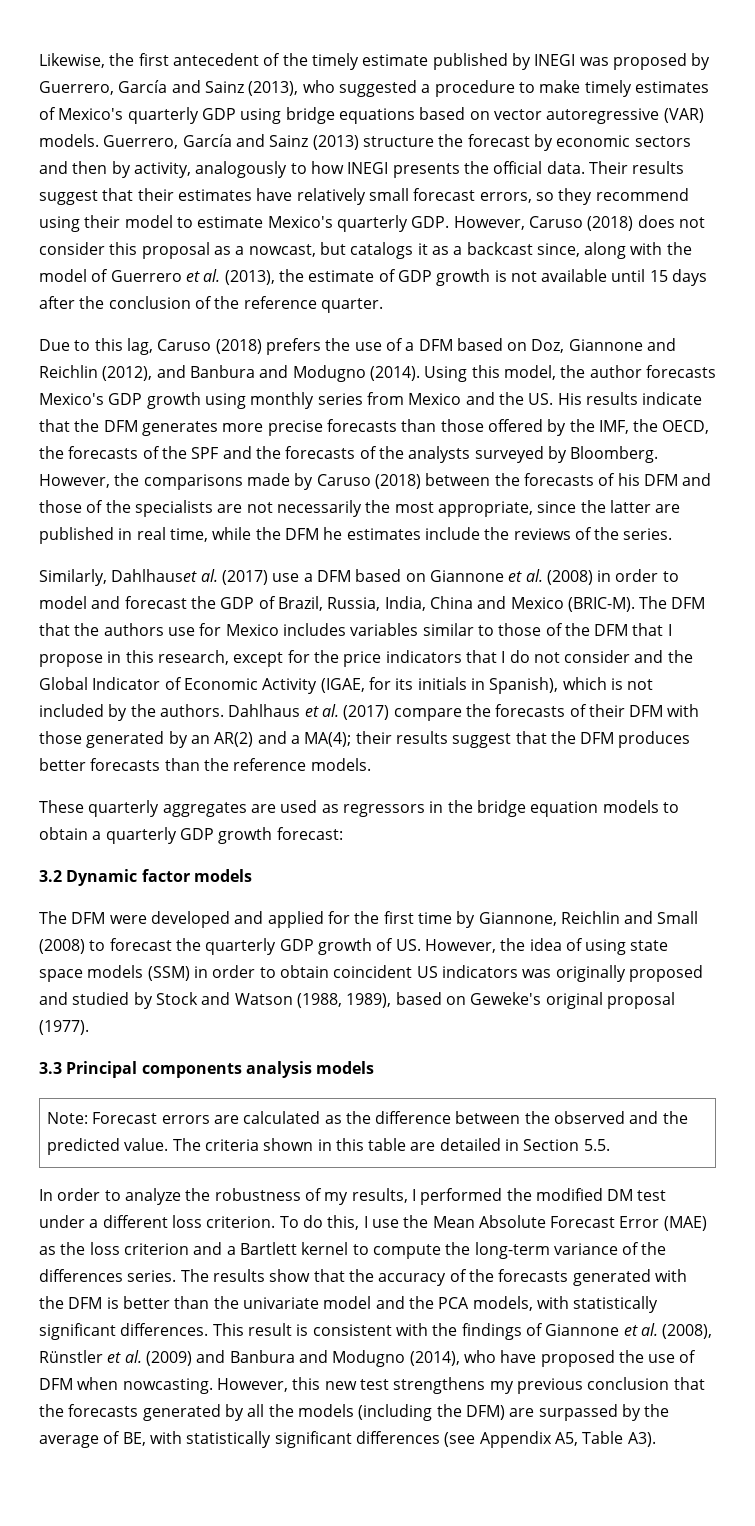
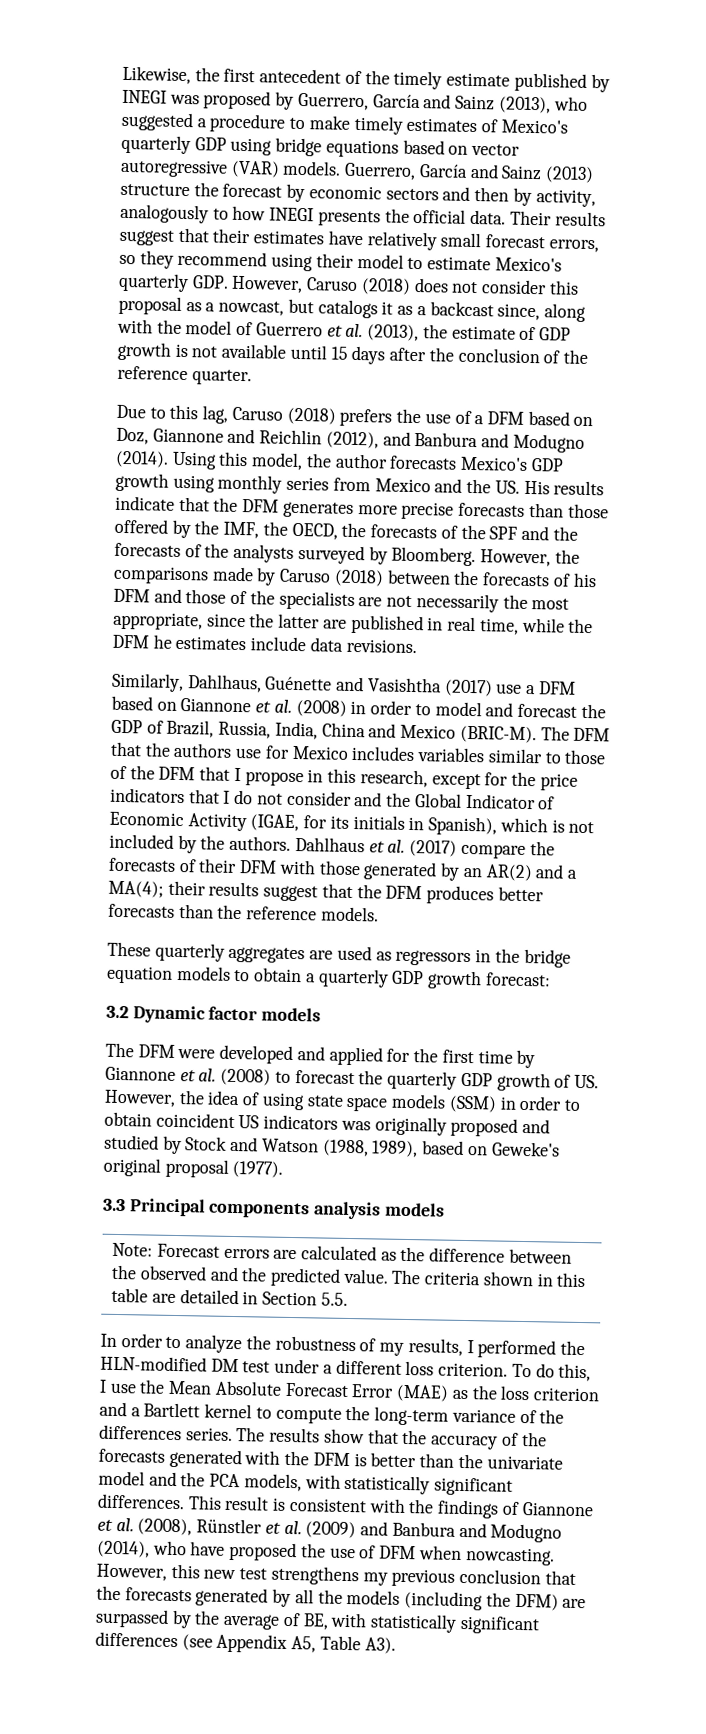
[484,527,673,540] [39,569,218,586] the reviews of the series. // Similarly, Dahlhauset al. -> [309,637,417,654] [112,672,442,693] data revisions. // Similarly, Dahlhaus, Guénette and Vasishtha
[478,911,699,926] Giannone, Reichlin and Small -> [105,1066,217,1082] Giannone et al.
[535,1188,603,1201] modified -> [100,1355,207,1372] HLN-modified

